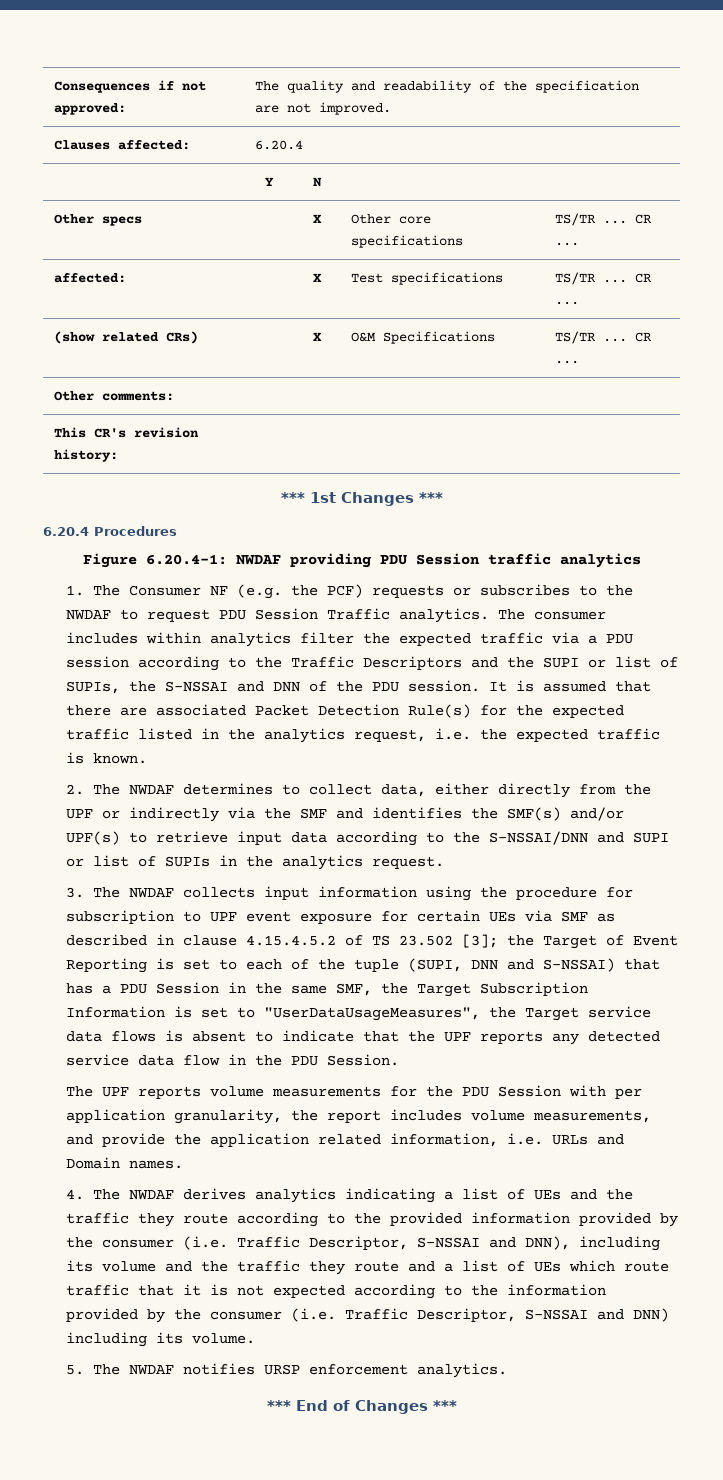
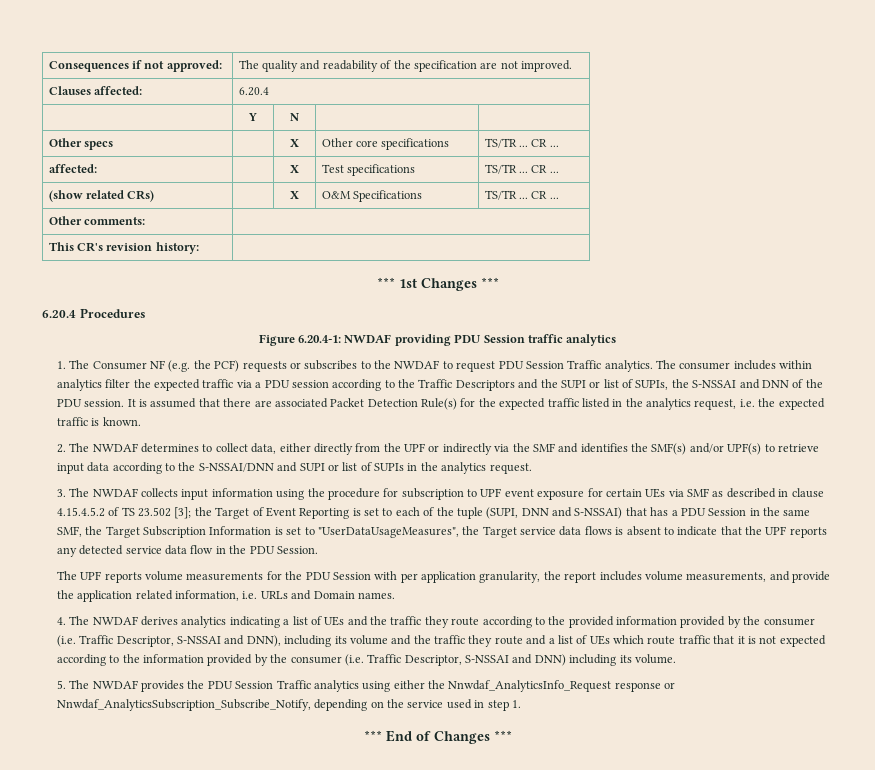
[183,1363,508,1378] notifies URSP enforcement analytics. -> [141,680,676,692] [56,699,521,711] provides the PDU Session Traffic analytics using either the Nnwdaf_AnalyticsInfo_Request response or Nnwdaf_AnalyticsSubscription_Subscribe_Notify, depending on the service used in step 1.

